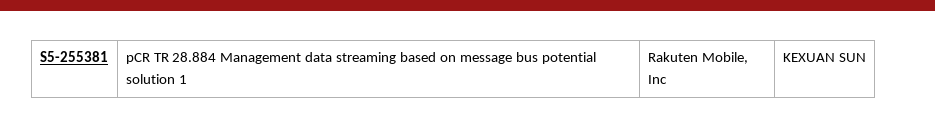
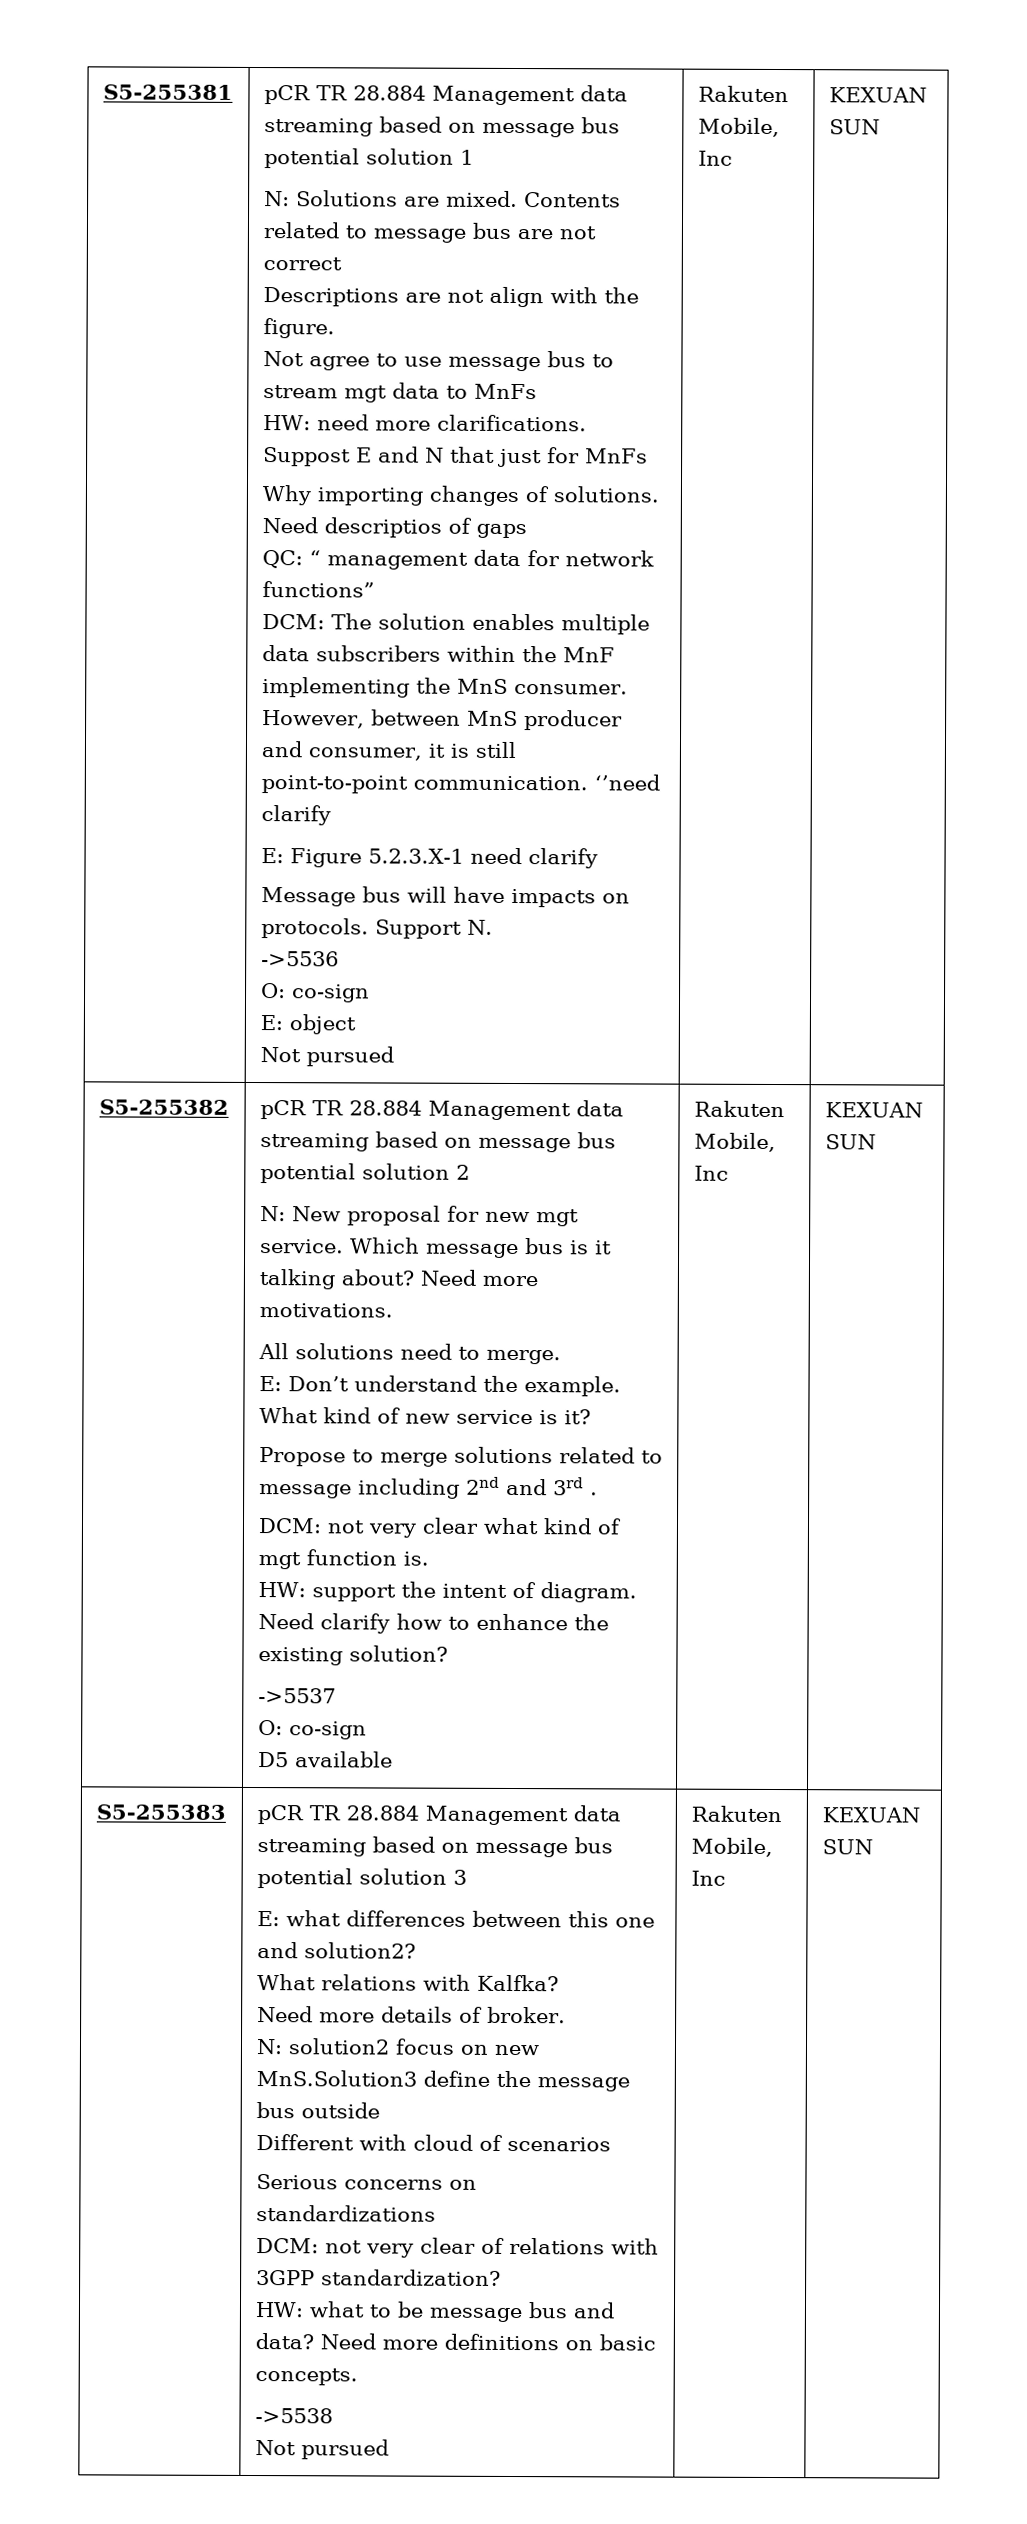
[647,52,748,64] [647,75,667,84] [782,53,866,62] | Rakuten Mobile, Inc | KEXUAN SUN -> [263,190,621,208] [262,222,596,243] [262,257,342,271] [262,286,639,308] [262,318,335,339] [262,351,614,372] [262,382,537,403] [262,414,587,432] [262,446,648,468] [261,485,659,507] [261,517,527,539] [261,549,654,570] [261,581,375,598] [261,613,650,635] [261,645,615,663] [261,677,628,698] [261,709,623,731] [260,741,516,761] [260,774,660,794] [260,805,331,826] [260,847,598,869] [260,886,630,908] [260,918,493,939] [260,951,339,967] [260,983,370,1003] [259,1014,356,1035] [259,1046,394,1067] [697,85,789,103] [697,117,780,138] [697,150,733,166] [828,87,927,103] [828,119,880,135] [98,1099,229,1115] [259,1100,624,1121] [259,1131,616,1153] [259,1163,470,1184] [259,1205,579,1227] [259,1237,612,1259] [258,1269,538,1290] [258,1303,393,1318] [257,1343,561,1365] [258,1375,621,1397] [258,1407,591,1425] [258,1446,663,1467] [258,1476,598,1499] [257,1517,622,1538] [257,1549,429,1570] [257,1581,637,1603] [257,1613,609,1634] [257,1645,448,1666] [257,1688,336,1704] [257,1720,367,1740] [257,1751,393,1768] [693,1100,785,1118] [693,1132,776,1153] [693,1165,729,1181] [824,1102,923,1118] [824,1134,876,1150] [95,1804,226,1820] [256,1805,621,1826] [256,1836,613,1858] [256,1868,467,1889] [256,1910,655,1928] [256,1942,416,1959] [256,1974,559,1992] [256,2006,566,2024] [255,2038,539,2056] [255,2070,630,2092] [255,2102,380,2119] [255,2134,611,2152] [255,2174,477,2190] [255,2205,436,2222] [255,2237,659,2258] [255,2269,501,2286] [254,2301,615,2323] [254,2333,656,2351] [254,2368,358,2386] [254,2408,333,2424] [254,2439,389,2460] [690,1805,782,1823] [690,1837,773,1857] [690,1870,726,1886] [821,1807,920,1823] [821,1839,873,1855] // N: Solutions are mixed. Contents related to message bus are not correct // Descriptions are not align with the figure. // Not agree to use message bus to stream mgt data to MnFs // HW: need more clarifications. Suppost E and N that just for MnFs // Why importing changes of solutions. Need descriptios of gaps // QC: “ management data for network functions” // DCM: The solution enables multiple data subscribers within the MnF implementing the MnS consumer. However, between MnS producer and consumer, it is still point-to-point communication. ‘’need clarify // E: Figure 5.2.3.X-1 need clarify // Message bus will have impacts on protocols. Support N. // ->5536 // O: co-sign // E: object // Not pursued | Rakuten Mobile, Inc | KEXUAN SUN // S5-255382 | pCR TR 28.884 Management data streaming based on message bus potential solution 2 // N: New proposal for new mgt service. Which message bus is it talking about? Need more motivations. // All solutions need to merge. // E: Don’t understand the example. What kind of new service is it? // Propose to merge solutions related to message including 2nd and 3rd . // DCM: not very clear what kind of mgt function is. // HW: support the intent of diagram. Need clarify how to enhance the existing solution? // ->5537 // O: co-sign // D5 available | Rakuten Mobile, Inc | KEXUAN SUN // S5-255383 | pCR TR 28.884 Management data streaming based on message bus potential solution 3 // E: what differences between this one and solution2? // What relations with Kalfka? // Need more details of broker. // N: solution2 focus on new MnS.Solution3 define the message bus outside // Different with cloud of scenarios // Serious concerns on standardizations // DCM: not very clear of relations with 3GPP standardization? // HW: what to be message bus and data? Need more definitions on basic concepts. // ->5538 // Not pursued | Rakuten Mobile, Inc | KEXUAN SUN

